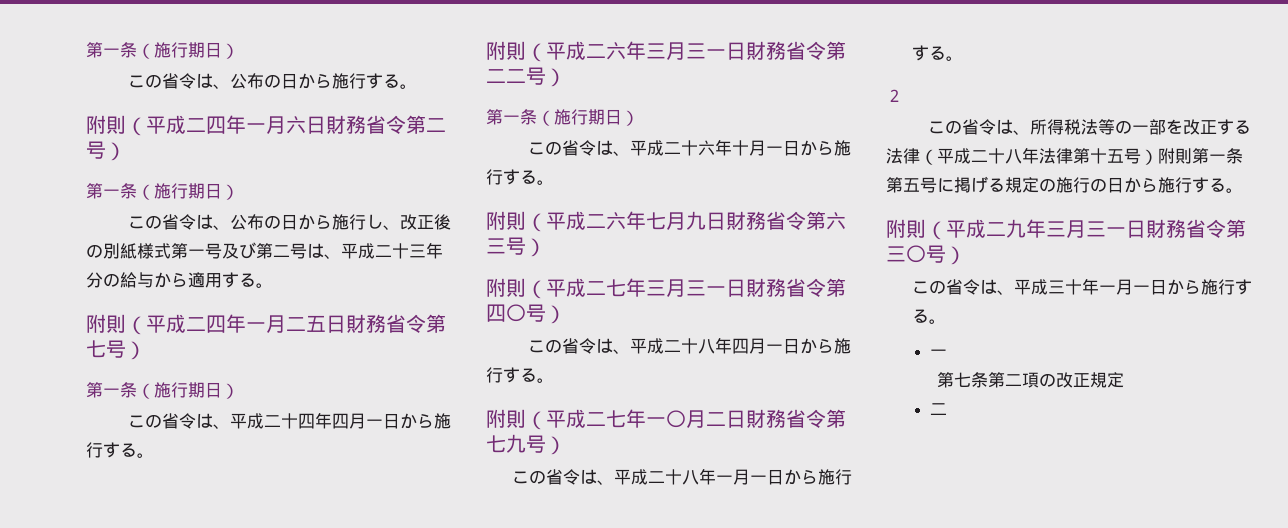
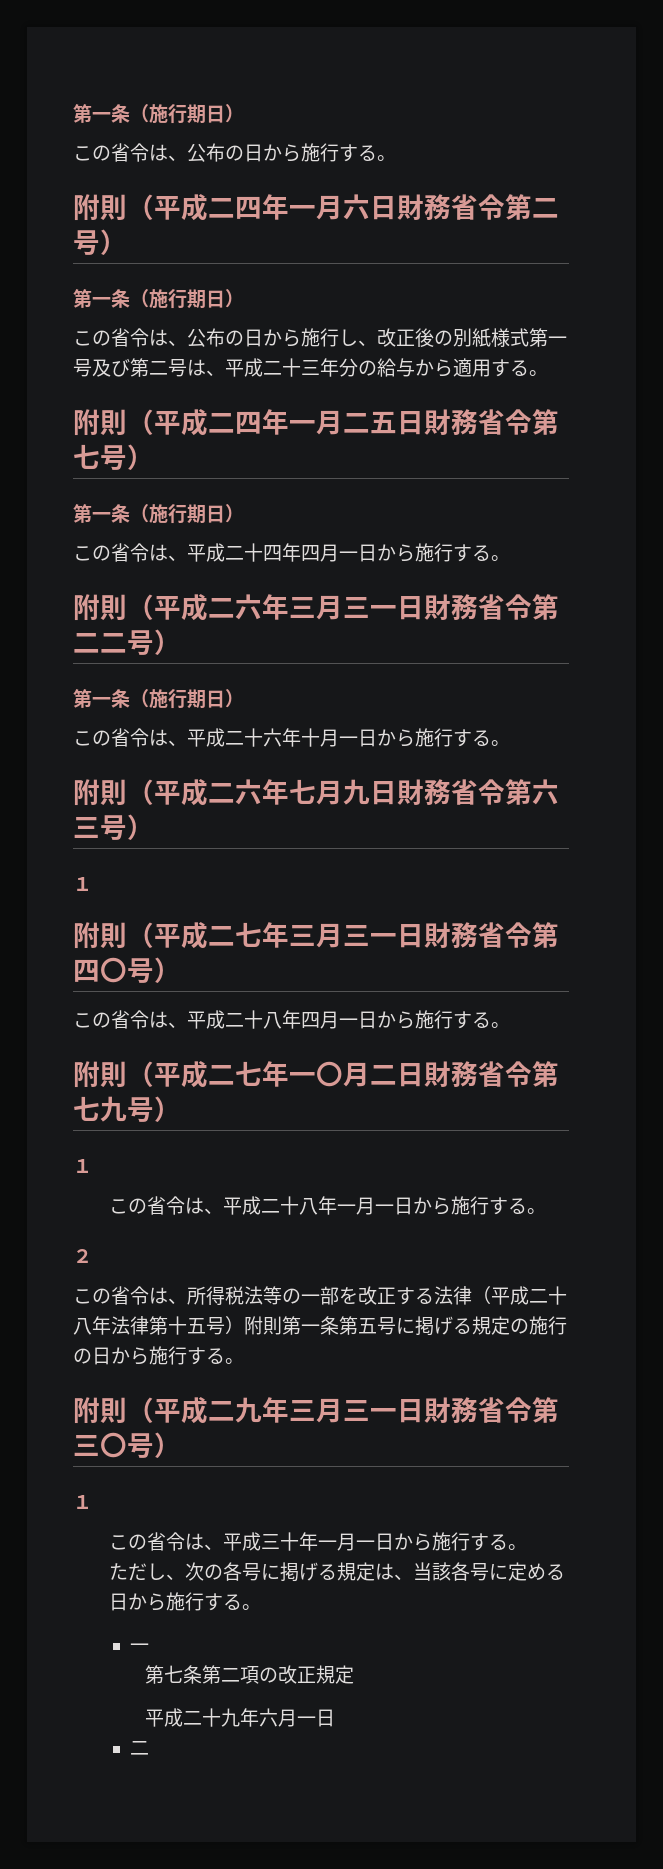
(546, 247) none -> [73,877,92,891] // １
(566, 445) none -> [73,1159,92,1173] // １
(966, 255) none -> [73,1495,92,1509] // １
(946, 321) none -> [109,1562,566,1582] [109,1592,262,1611] // ただし、次の各号に掲げる規定は、当該各号に定める日から施行する。
(1125, 380) none -> [145,1708,336,1727] // 平成二十九年六月一日

